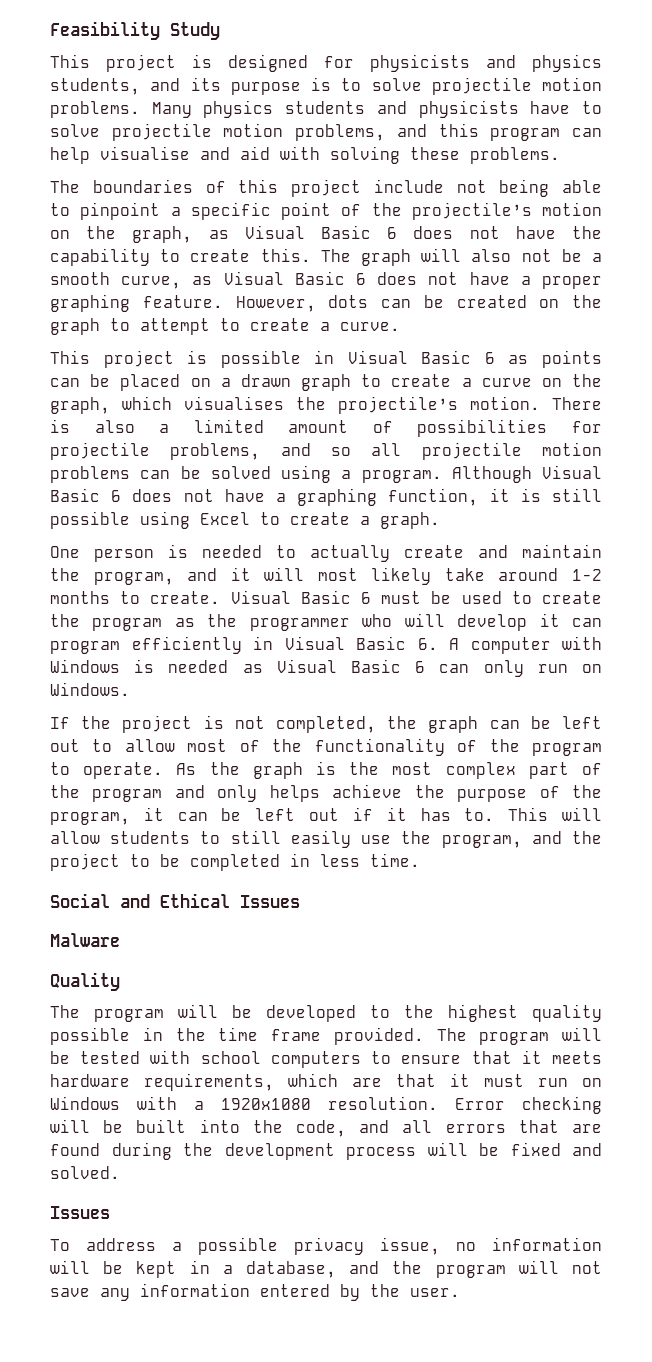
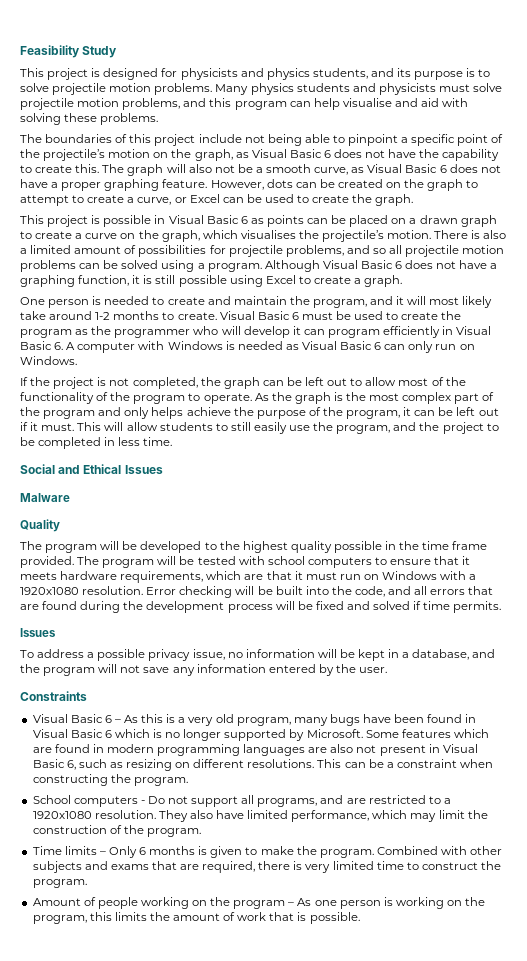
[530,101,602,114] have to -> [438,84,470,92] must
[340,322,400,331] curve. -> [137,194,414,206] curve, or Excel can be used to create the graph.
[310,545,390,562] actually -> (165, 301) none
[420,808,495,821] has to. -> [41,423,75,431] must.
[50,1166,120,1179] solved. -> [373,601,502,613] solved if time permits.
(460, 1292) none -> [20,691,87,701] [32,714,477,726] [32,729,489,741] [32,744,478,756] [32,759,494,771] [32,774,188,786] [32,795,451,807] [32,810,488,822] [32,825,201,837] [32,846,503,858] [32,861,502,873] [32,879,87,888] [32,897,486,909] [32,912,360,924] // Constraints // Visual Basic 6 – As this is a very old program, many bugs have been found in Visual Basic 6 which is no longer supported by Microsoft. Some features which are found in modern programming languages are also not present in Visual Basic 6, such as resizing on different resolutions. This can be a constraint when constructing the program. // School computers - Do not support all programs, and are restricted to a 1920x1080 resolution. They also have limited performance, which may limit the construction of the program. // Time limits – Only 6 months is given to make the program. Combined with other subjects and exams that are required, there is very limited time to construct the program. // Amount of people working on the program – As one person is working on the program, this limits the amount of work that is possible.

